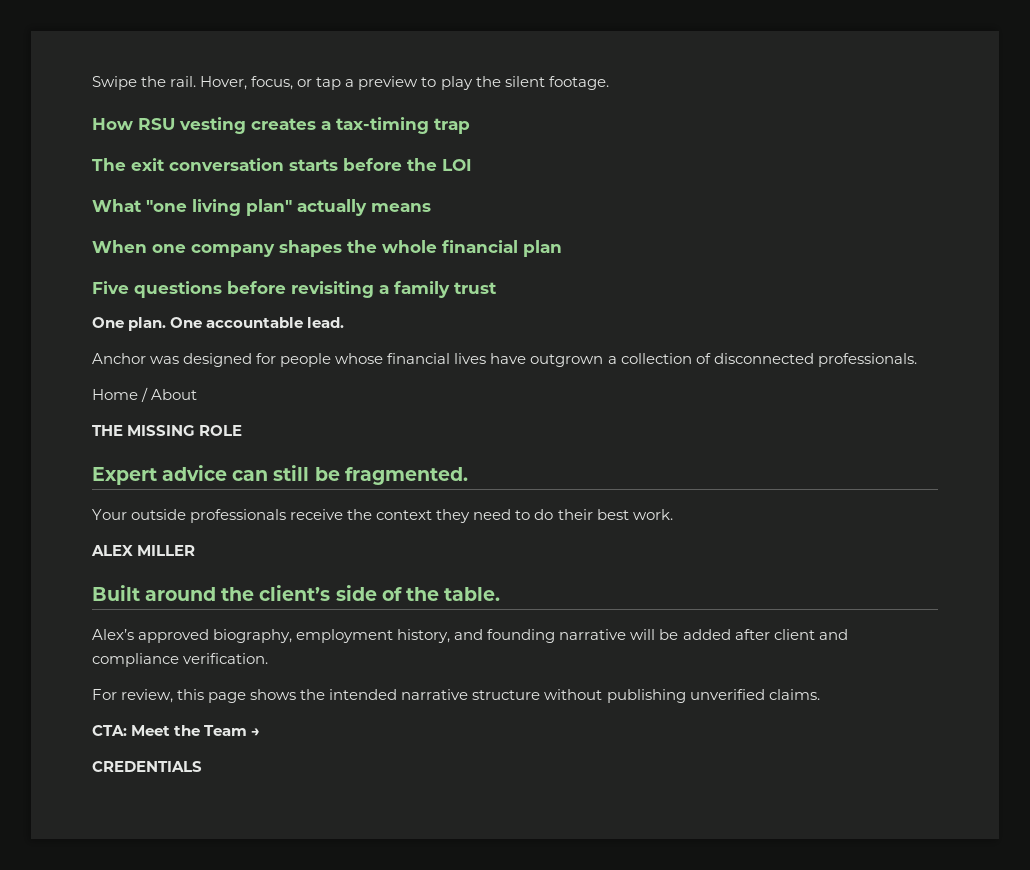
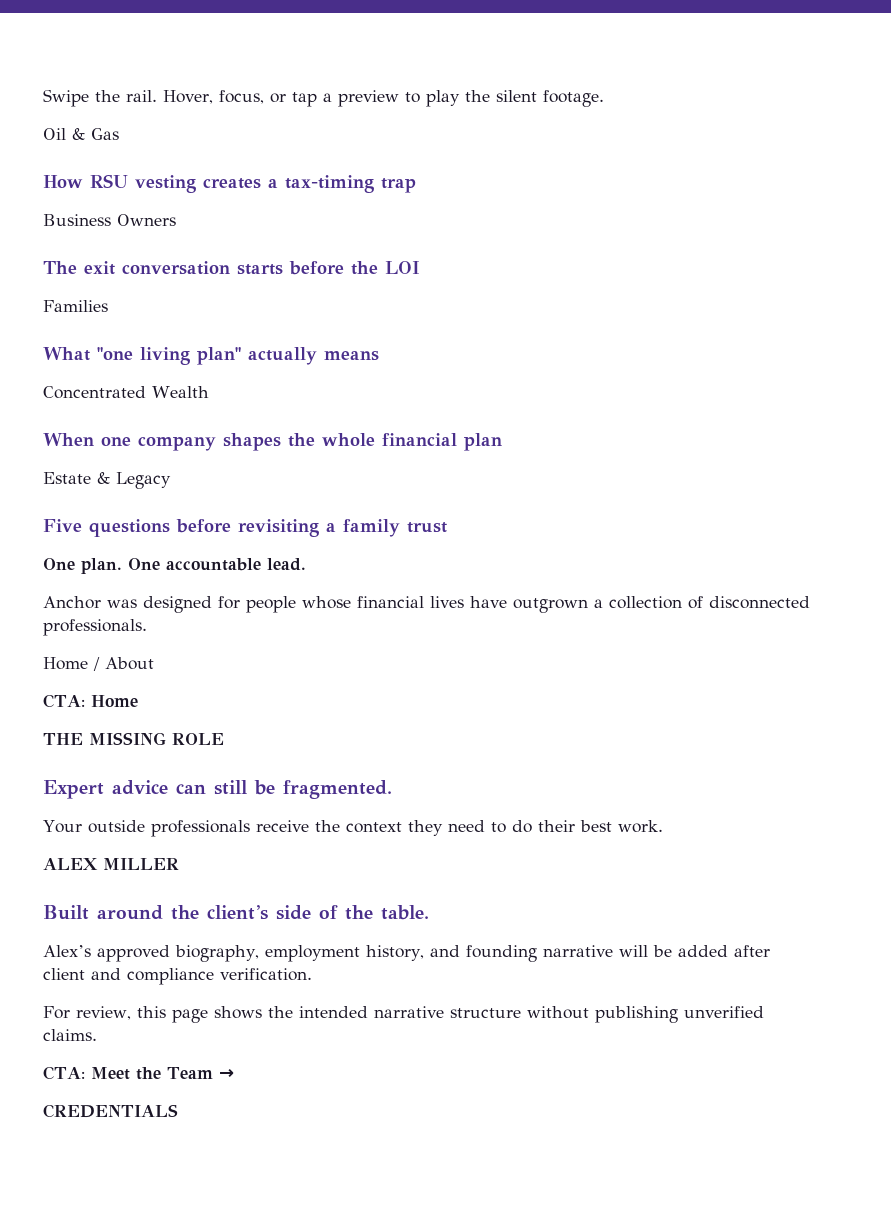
(609, 83) none -> [43,128,119,140] // Oil & Gas
(470, 126) none -> [43,214,176,226] // Business Owners
(472, 165) none -> [43,300,108,312] // Families
(431, 207) none -> [43,386,209,399] // Concentrated Wealth
(562, 248) none -> [43,472,171,489] // Estate & Legacy
(198, 394) none -> [43,694,138,708] // CTA: Home

